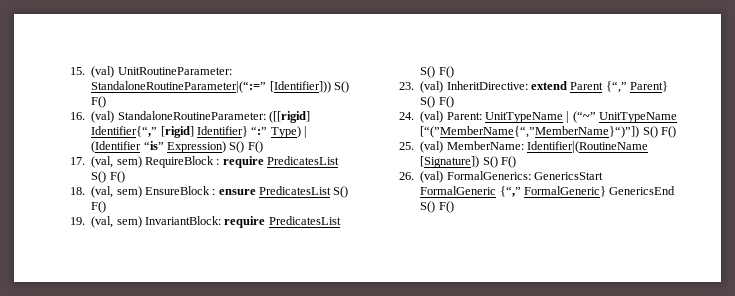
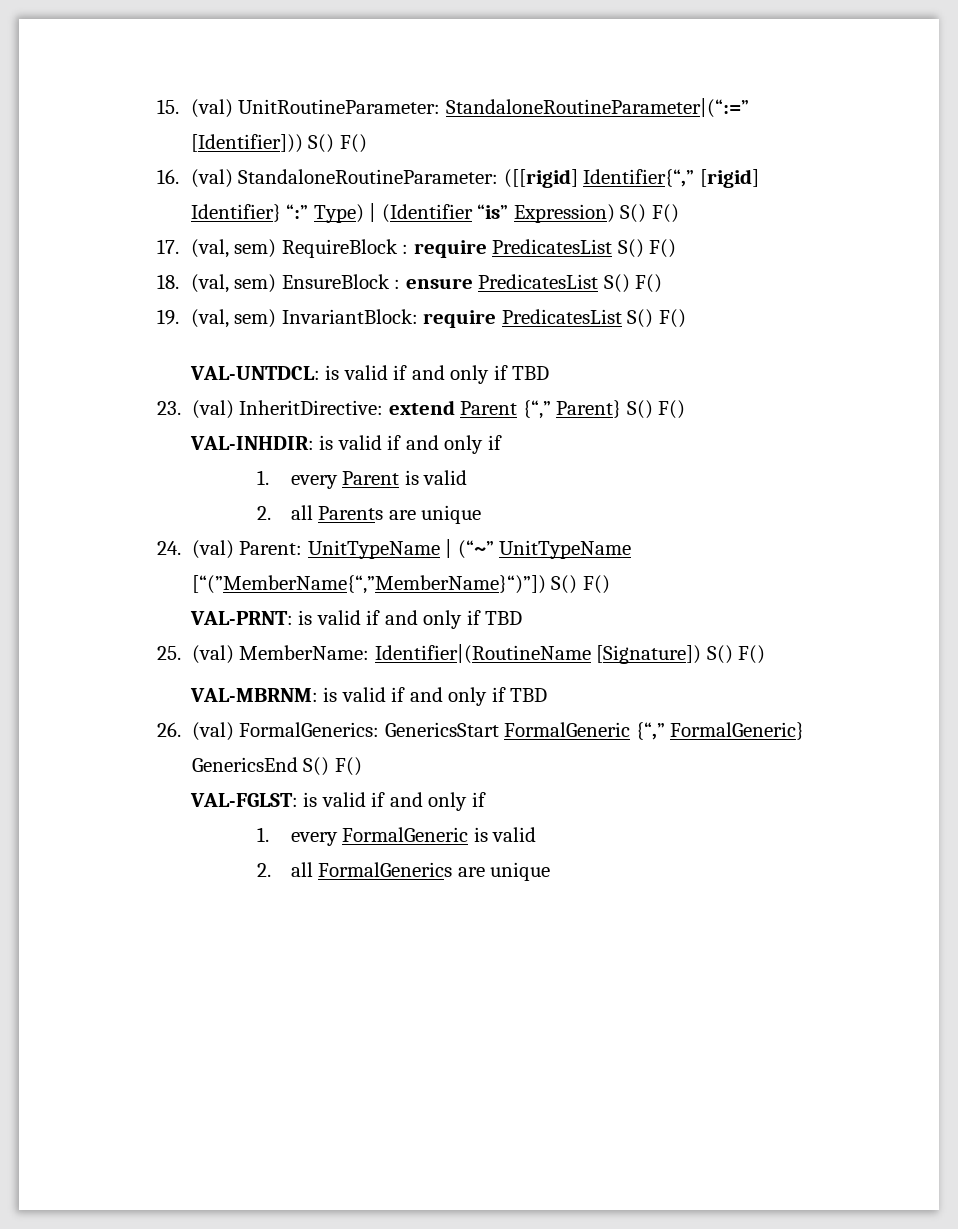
(454, 72) none -> [189,365,550,384] // VAL-UNTDCL: is valid if and only if TBD
(454, 102) none -> [189,435,502,454] [257,470,468,489] [257,505,482,524] // VAL-INHDIR: is valid if and only if // 1. every Parent is valid // 2. all Parents are unique
(676, 132) none -> [189,610,523,629] // VAL-PRNT: is valid if and only if TBD
(516, 162) none -> [189,687,548,706] // VAL-MBRNM: is valid if and only if TBD
(454, 207) none -> [189,792,486,811] [257,827,537,846] [257,862,551,881] // VAL-FGLST: is valid if and only if // 1. every FormalGeneric is valid // 2. all FormalGenerics are unique

